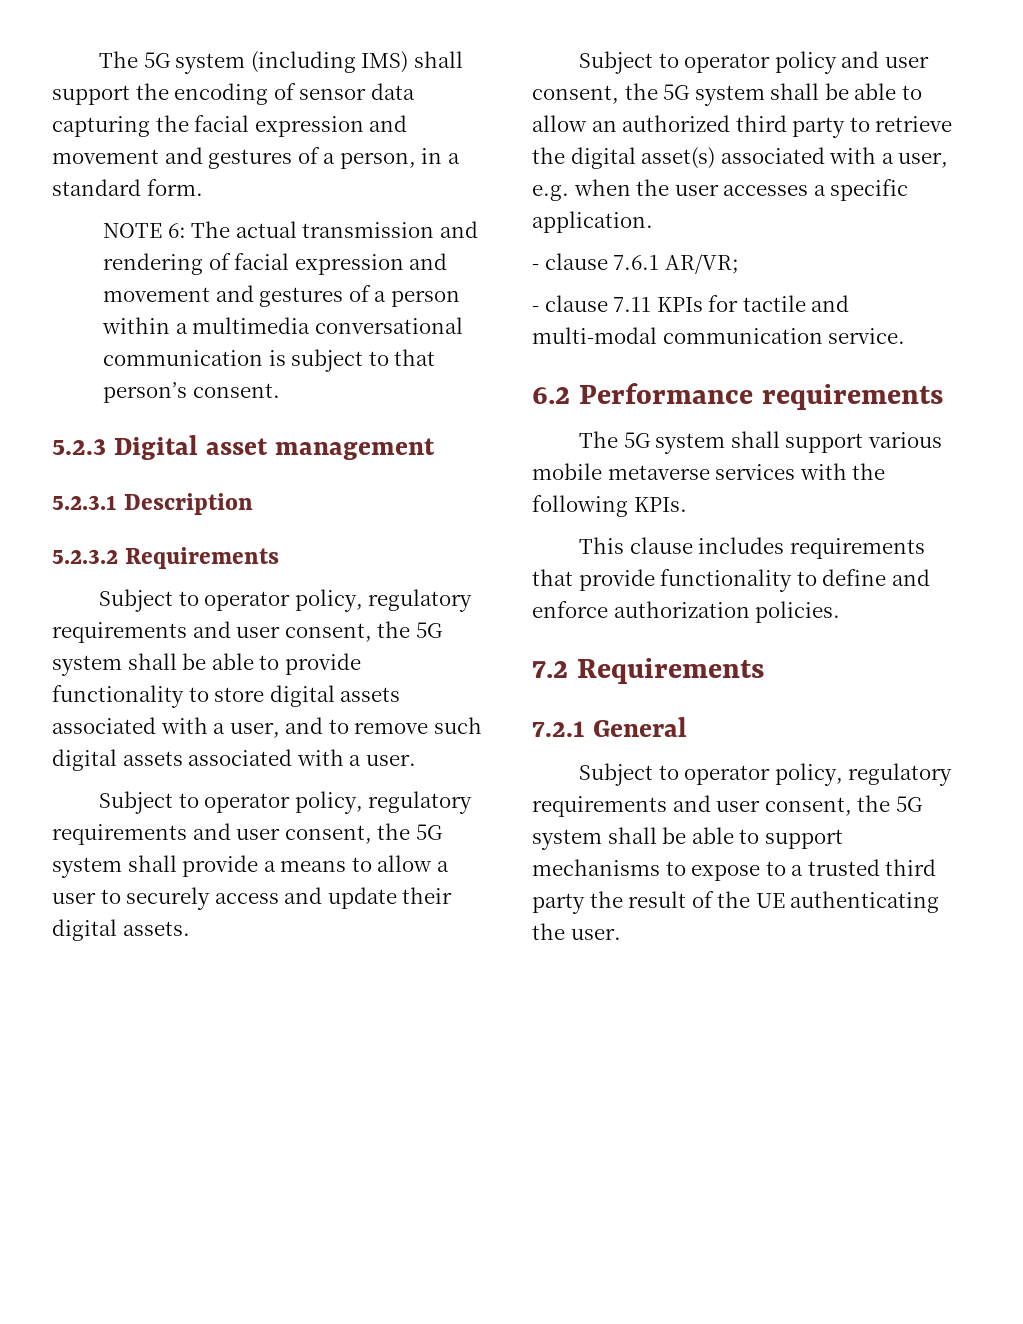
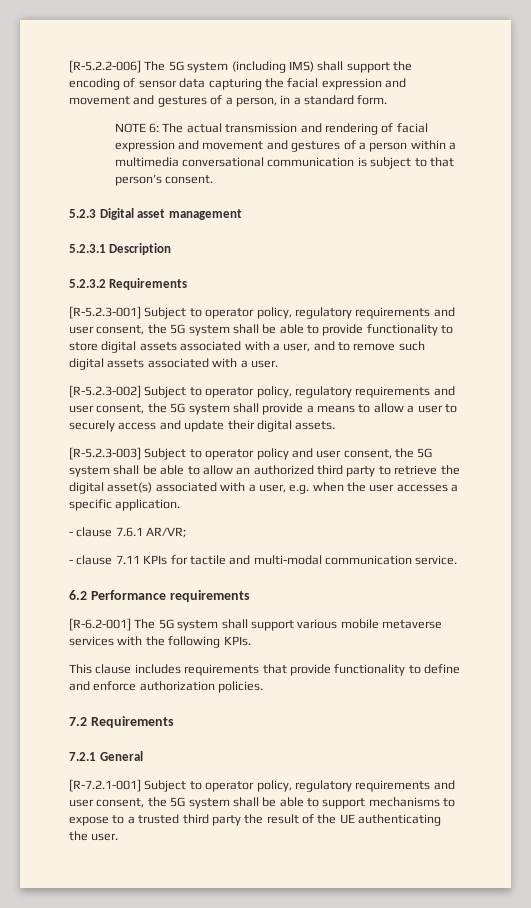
(99, 59) none -> [69,60,141,73] [R-5.2.2-006]
(280, 558) none -> [69,306,141,319] [R-5.2.3-001]
(416, 760) none -> [69,385,141,398] [R-5.2.3-002]
(190, 928) none -> [69,447,141,460] [R-5.2.3-003]
(943, 397) none -> [69,618,131,631] [R-6.2-001]
(687, 727) none -> [69,779,141,792] [R-7.2.1-001]

